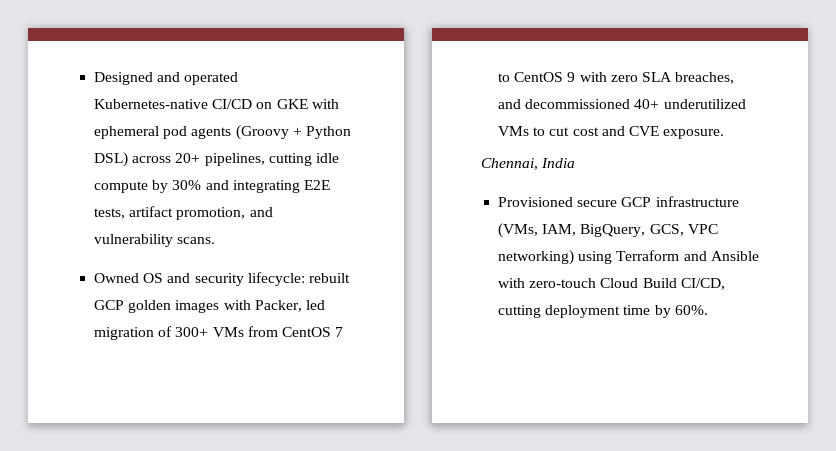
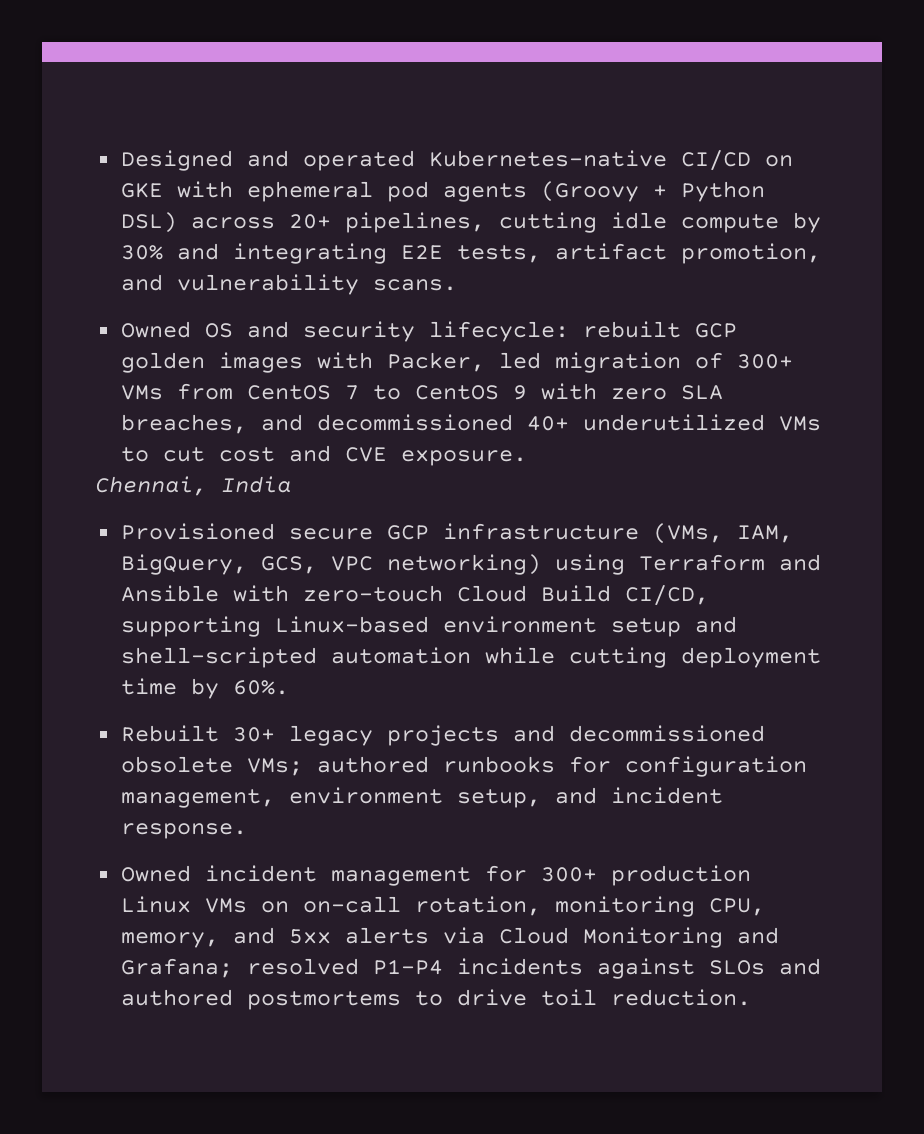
(725, 284) none -> [120,616,737,637] [120,647,555,668] supporting Linux-based environment setup and shell-scripted automation while
(708, 310) none -> [120,725,765,746] [120,756,807,777] [120,787,723,808] [120,823,247,839] [120,865,751,886] [120,896,765,917] [120,927,779,948] [120,958,821,979] [120,989,751,1010] // Rebuilt 30+ legacy projects and decommissioned obsolete VMs; authored runbooks for configuration management, environment setup, and incident response. // Owned incident management for 300+ production Linux VMs on on-call rotation, monitoring CPU, memory, and 5xx alerts via Cloud Monitoring and Grafana; resolved P1-P4 incidents against SLOs and authored postmortems to drive toil reduction.

